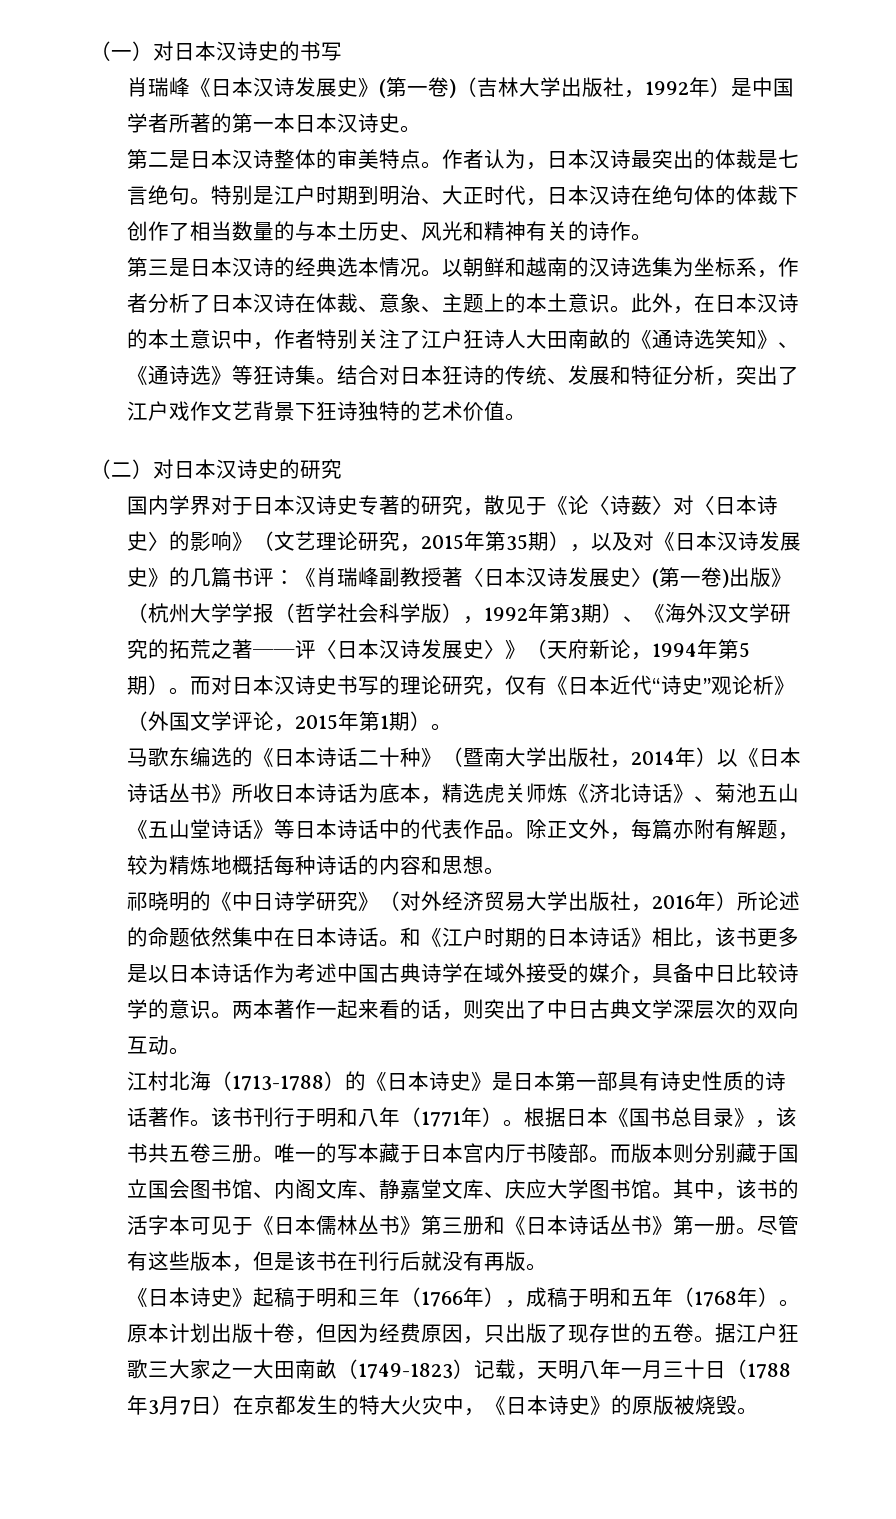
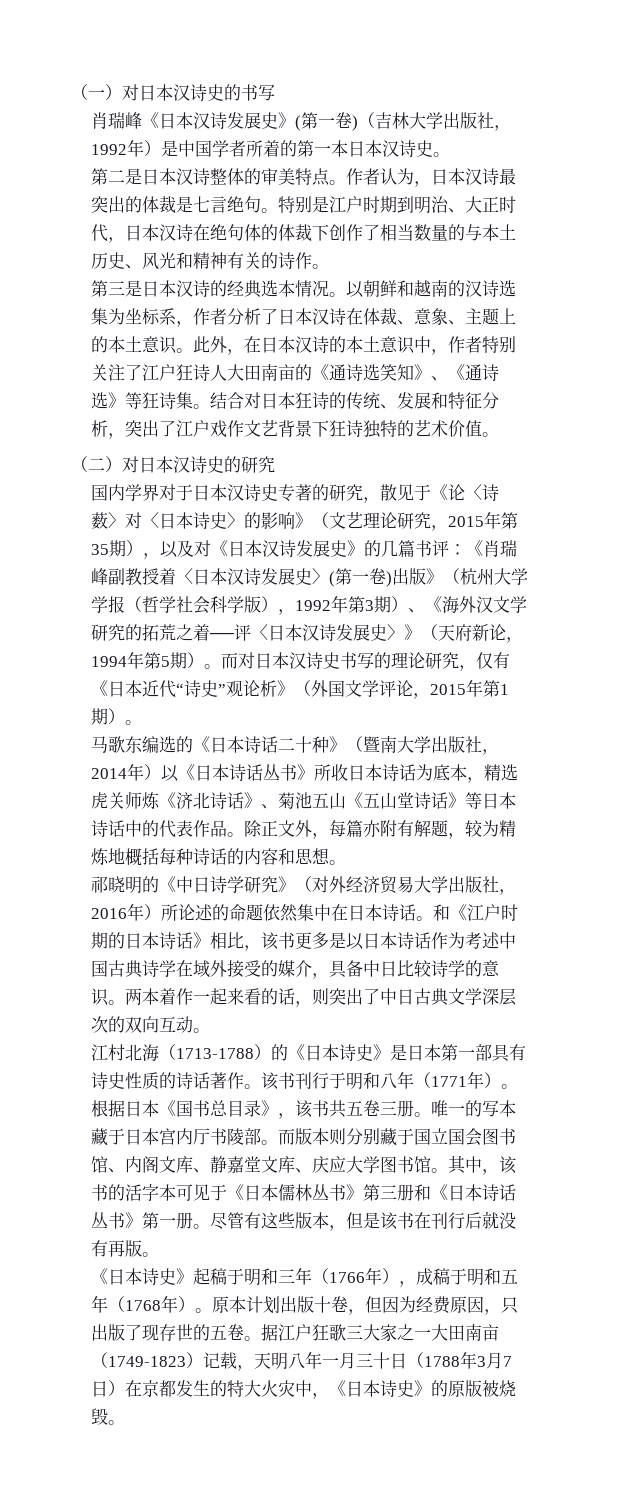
[190,113,212,133] 著 -> [263,140,281,157] 着
[589,329,611,349] 畝 -> [278,364,296,381] 亩
[442,567,464,587] 著 -> [159,568,177,585] 着
[232,639,254,659] 著 -> [193,624,211,641] 着
[274,999,296,1019] 著 -> [159,988,177,1005] 着
[316,1359,338,1379] 畝 -> [482,1324,500,1341] 亩

